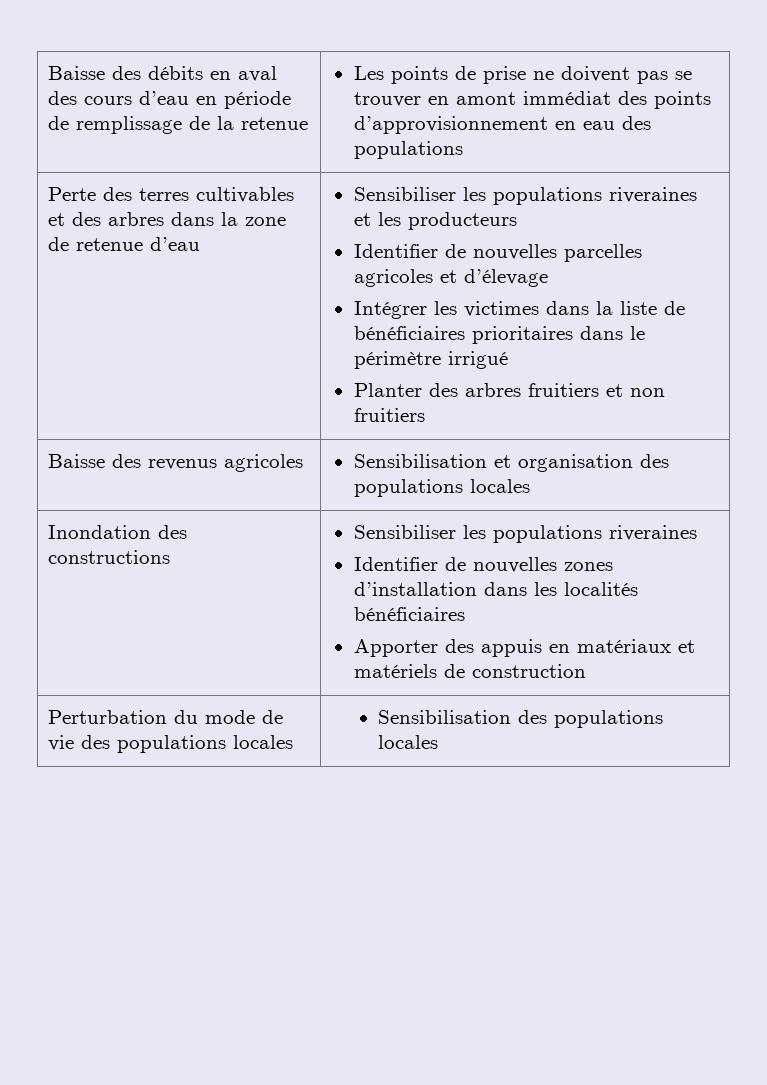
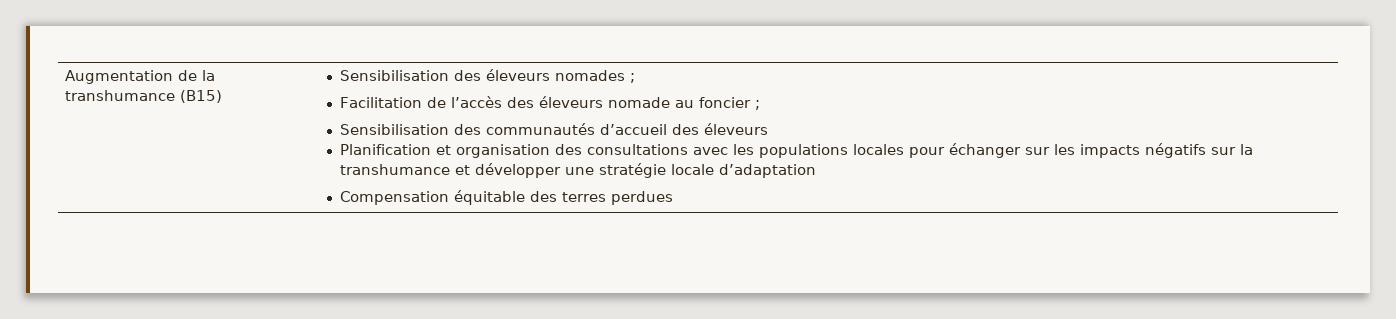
[48,66,278,82] [48,91,292,109] [48,116,309,134] [353,66,692,84] [353,91,711,109] [353,116,651,134] [353,141,463,159] [48,187,295,203] [48,212,287,226] [48,237,201,251] [353,187,697,205] [353,212,517,230] [353,244,642,262] [353,269,548,287] [353,301,685,319] [353,326,645,344] [353,351,508,369] [353,383,665,397] [353,408,425,422] [48,454,304,472] [353,454,669,472] [353,479,530,497] [48,525,188,539] [48,550,171,564] [353,525,697,543] [353,557,613,573] [353,582,638,596] [353,607,465,621] [353,639,695,657] [353,664,586,678] [48,710,284,724] [48,735,294,753] [378,710,664,728] [378,735,439,749] Baisse des débits en aval des cours d’eau en période de remplissage de la retenue | Les points de prise ne doivent pas se trouver en amont immédiat des points d’approvisionnement en eau des populations // Perte des terres cultivables et des arbres dans la zone de retenue d’eau | Sensibiliser les populations riveraines et les producteurs // Identifier de nouvelles parcelles agricoles et d’élevage // Intégrer les victimes dans la liste de bénéficiaires prioritaires dans le périmètre irrigué // Planter des arbres fruitiers et non fruitiers // Baisse des revenus agricoles | Sensibilisation et organisation des populations locales // Inondation des constructions | Sensibiliser les populations riveraines // Identifier de nouvelles zones d’installation dans les localités bénéficiaires // Apporter des appuis en matériaux et matériels de construction // Perturbation du mode de vie des populations locales | Sensibilisation des populations locales -> [64,70,215,84] [64,90,222,103] [339,69,635,83] [339,96,760,110] [339,123,768,135] [339,143,1253,158] [339,163,816,178] [339,190,673,205] Augmentation de la transhumance (B15) | Sensibilisation des éleveurs nomades ; // Facilitation de l’accès des éleveurs nomade au foncier ; // Sensibilisation des communautés d’accueil des éleveurs // Planification et organisation des consultations avec les populations locales pour échanger sur les impacts négatifs sur la transhumance et développer une stratégie locale d’adaptation // Compensation équitable des terres perdues

